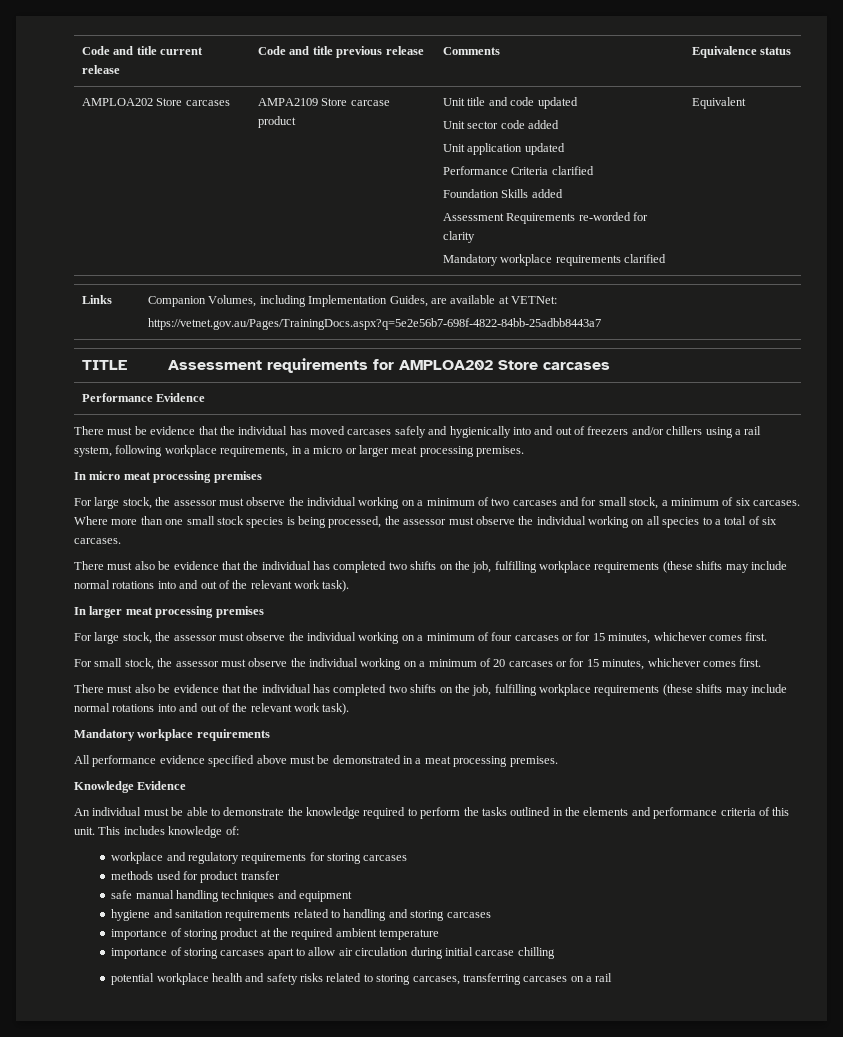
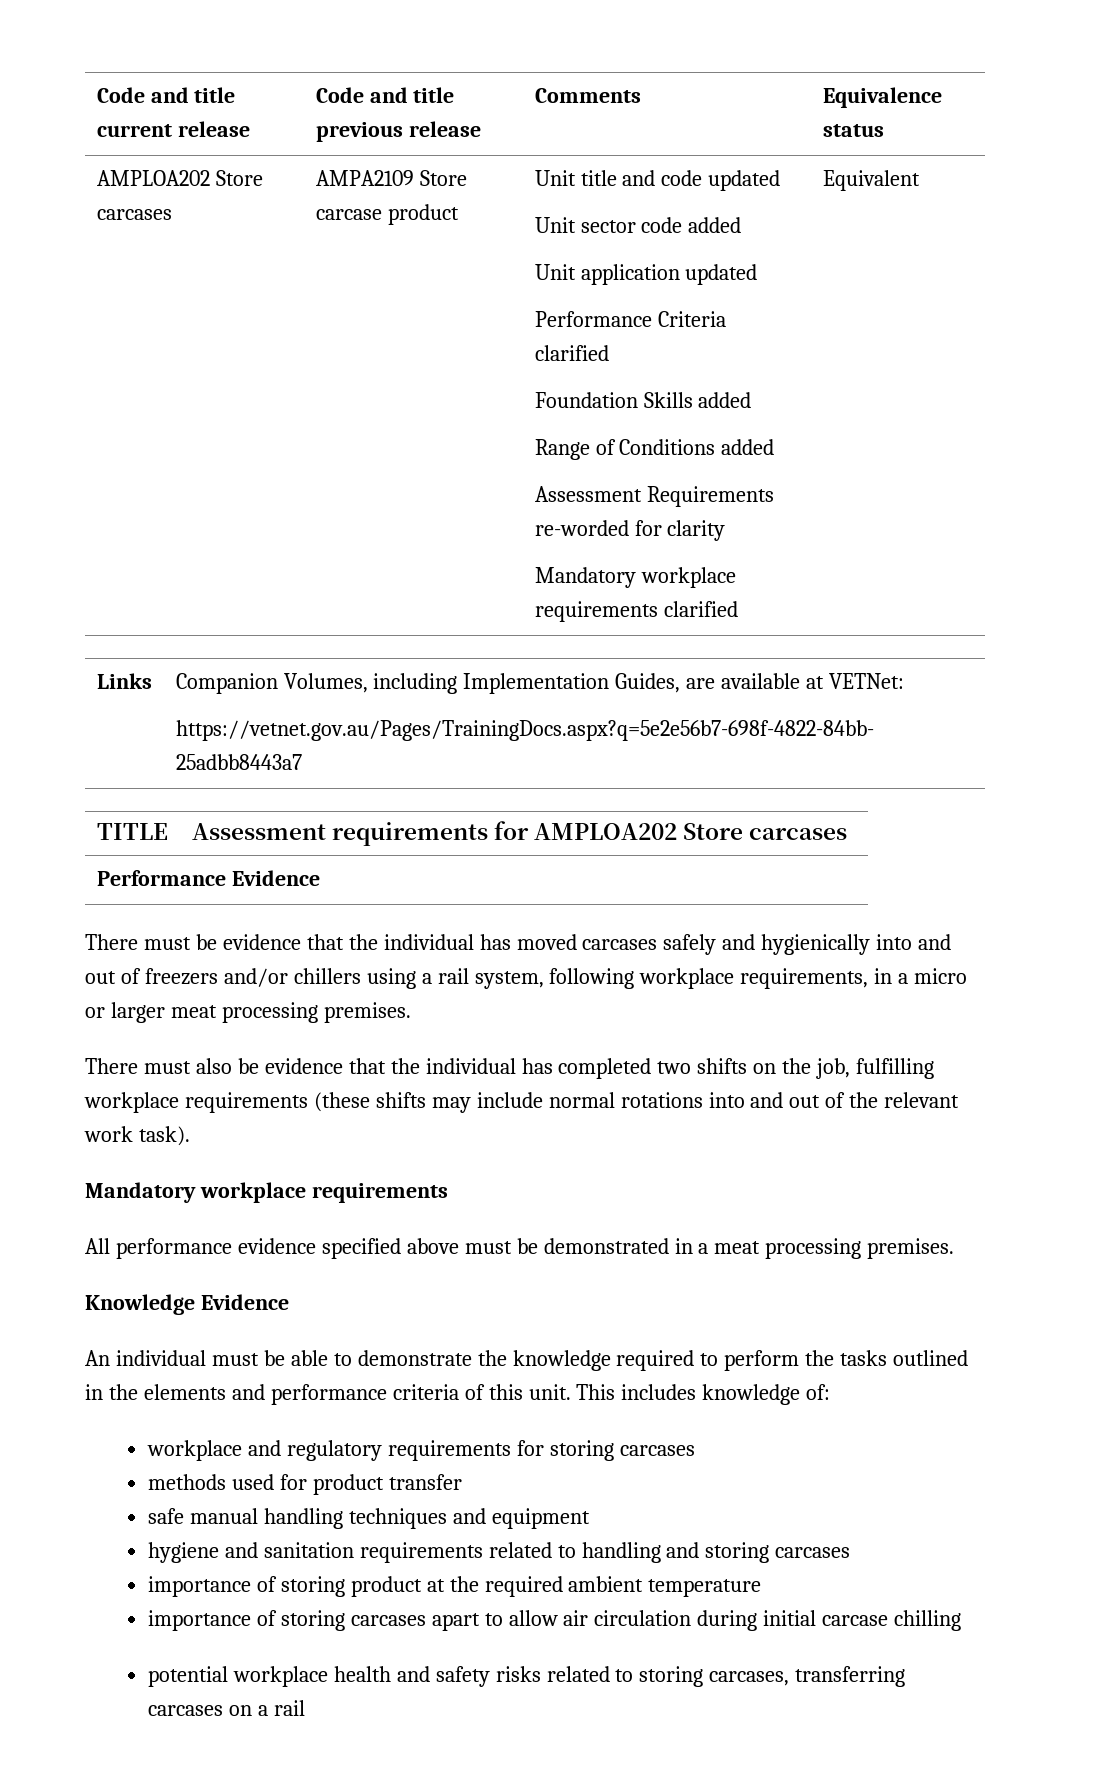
(563, 193) none -> [534,439,775,460] // Range of Conditions added
[74,471,262,483] [74,497,800,509] [74,516,777,528] [74,538,121,544] [74,561,787,573] [74,580,350,592] [74,606,264,618] [74,632,768,644] [74,658,762,670] // In micro meat processing premises // For large stock, the assessor must observe the individual working on a minimum of two carcases and for small stock, a minimum of six carcases. Where more than one small stock species is being processed, the assessor must observe the individual working on all species to a total of six carcases. // There must also be evidence that the individual has completed two shifts on the job, fulfilling workplace requirements (these shifts may include normal rotations into and out of the relevant work task). // In larger meat processing premises // For large stock, the assessor must observe the individual working on a minimum of four carcases or for 15 minutes, whichever comes first. // For small stock, the assessor must observe the individual working on a minimum of 20 carcases or for 15 minutes, whichever comes first. -> (411, 1012) none

